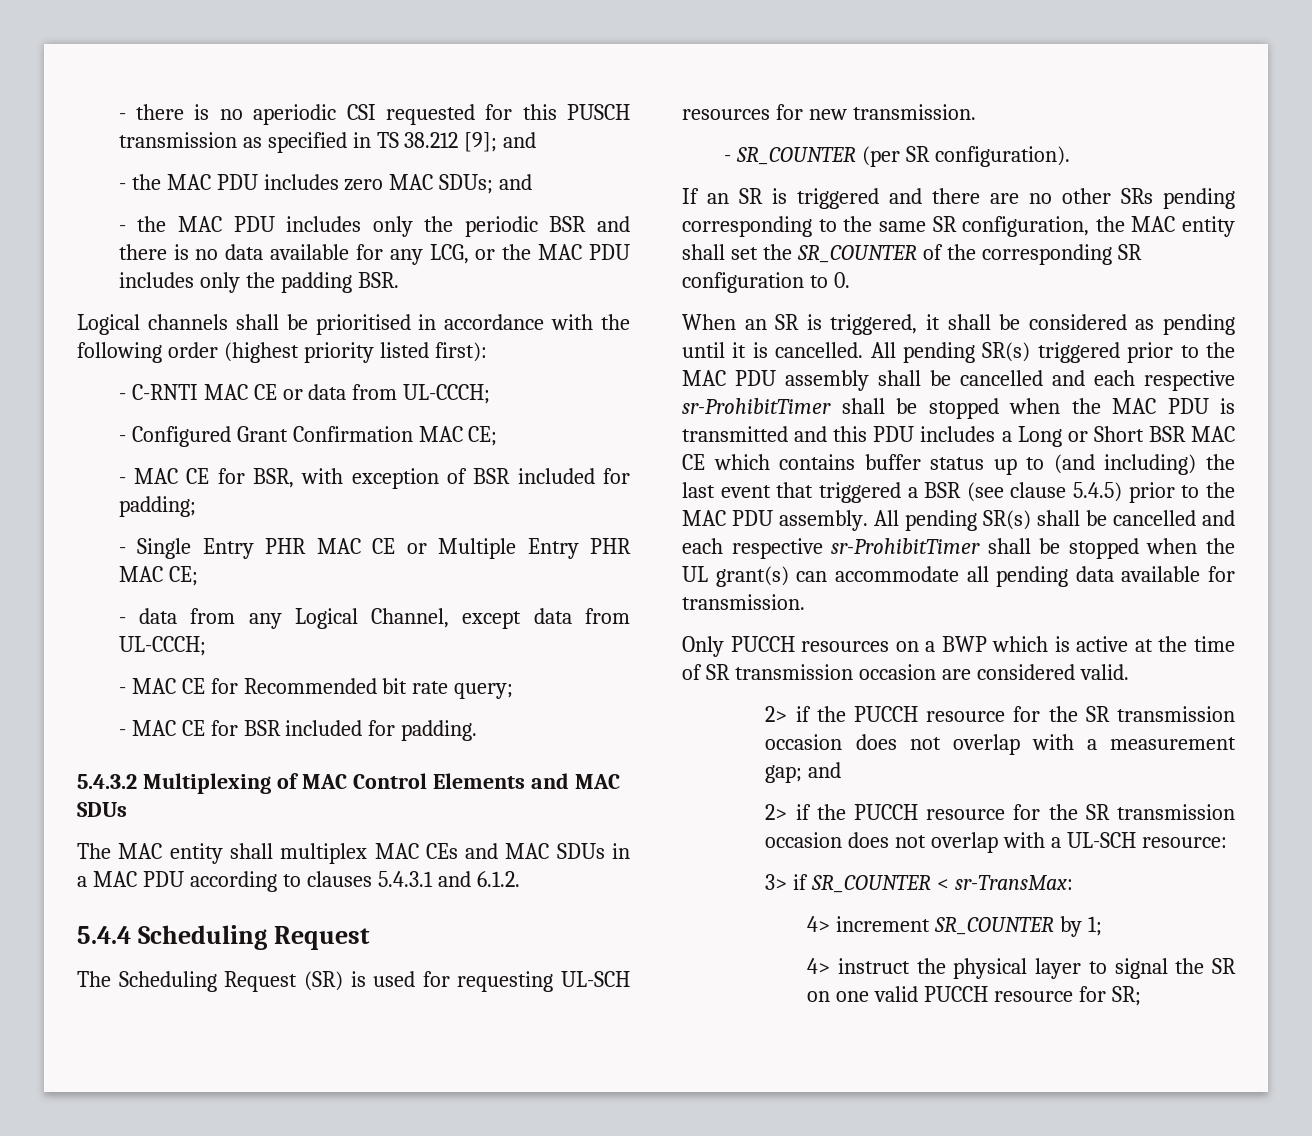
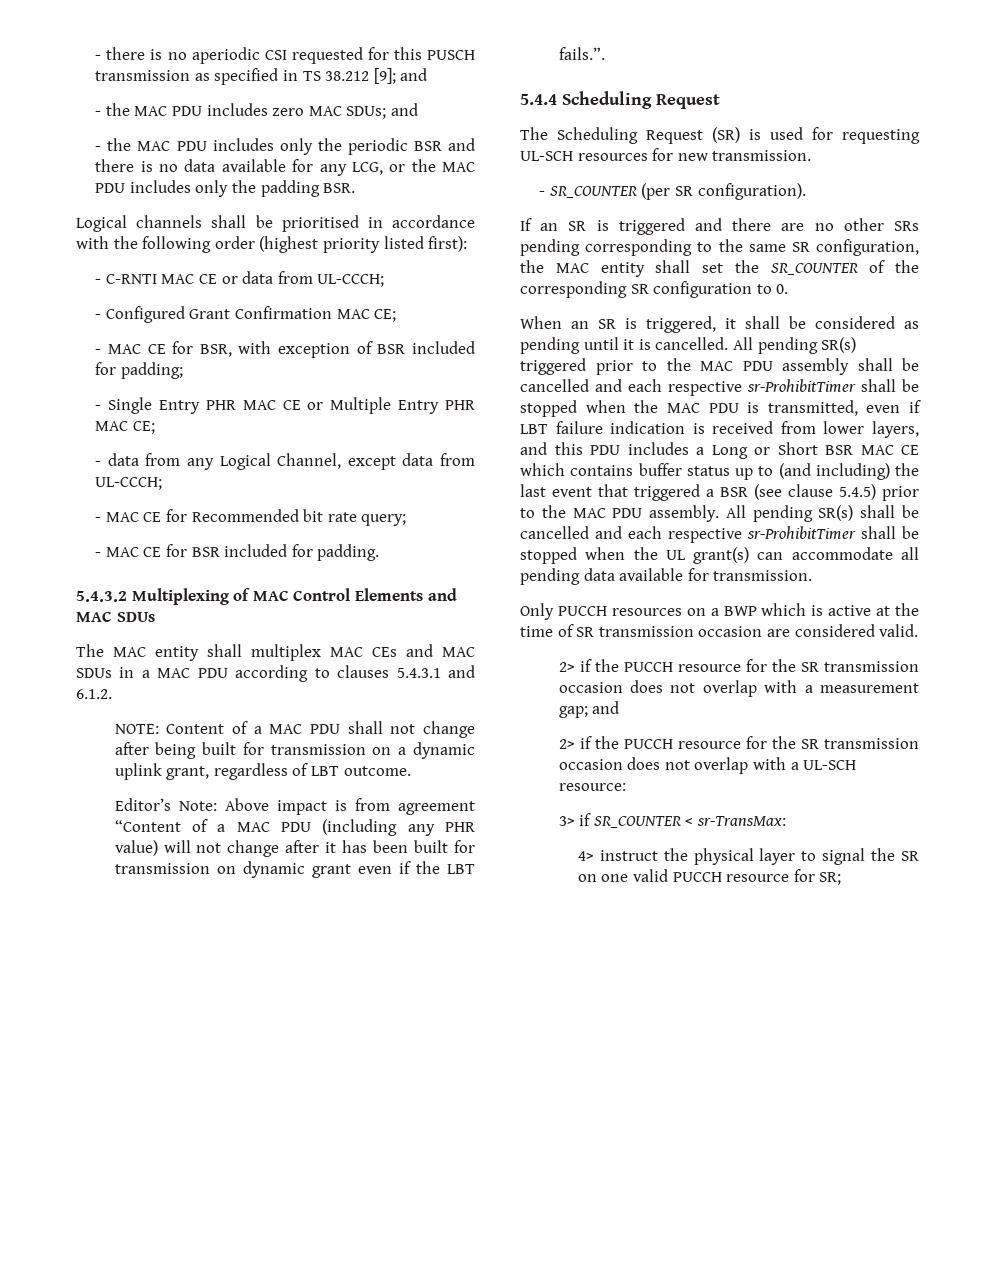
(520, 879) none -> [114,721,475,738] [114,742,475,759] [114,763,411,780] [114,798,476,815] [114,819,475,836] [114,840,475,857] [114,861,475,878] [558,47,605,60] // NOTE: Content of a MAC PDU shall not change after being built for transmission on a dynamic uplink grant, regardless of LBT outcome. // Editor’s Note: Above impact is from agreement “Content of a MAC PDU (including any PHR value) will not change after it has been built for transmission on dynamic grant even if the LBT fails.”.
[682,426,788,442] transmitted -> [767,400,921,416] [520,421,919,438] transmitted, even if LBT failure indication is received from lower layers,
[807,916,1102,937] // 4> increment SR_COUNTER by 1; -> (786, 821) none

